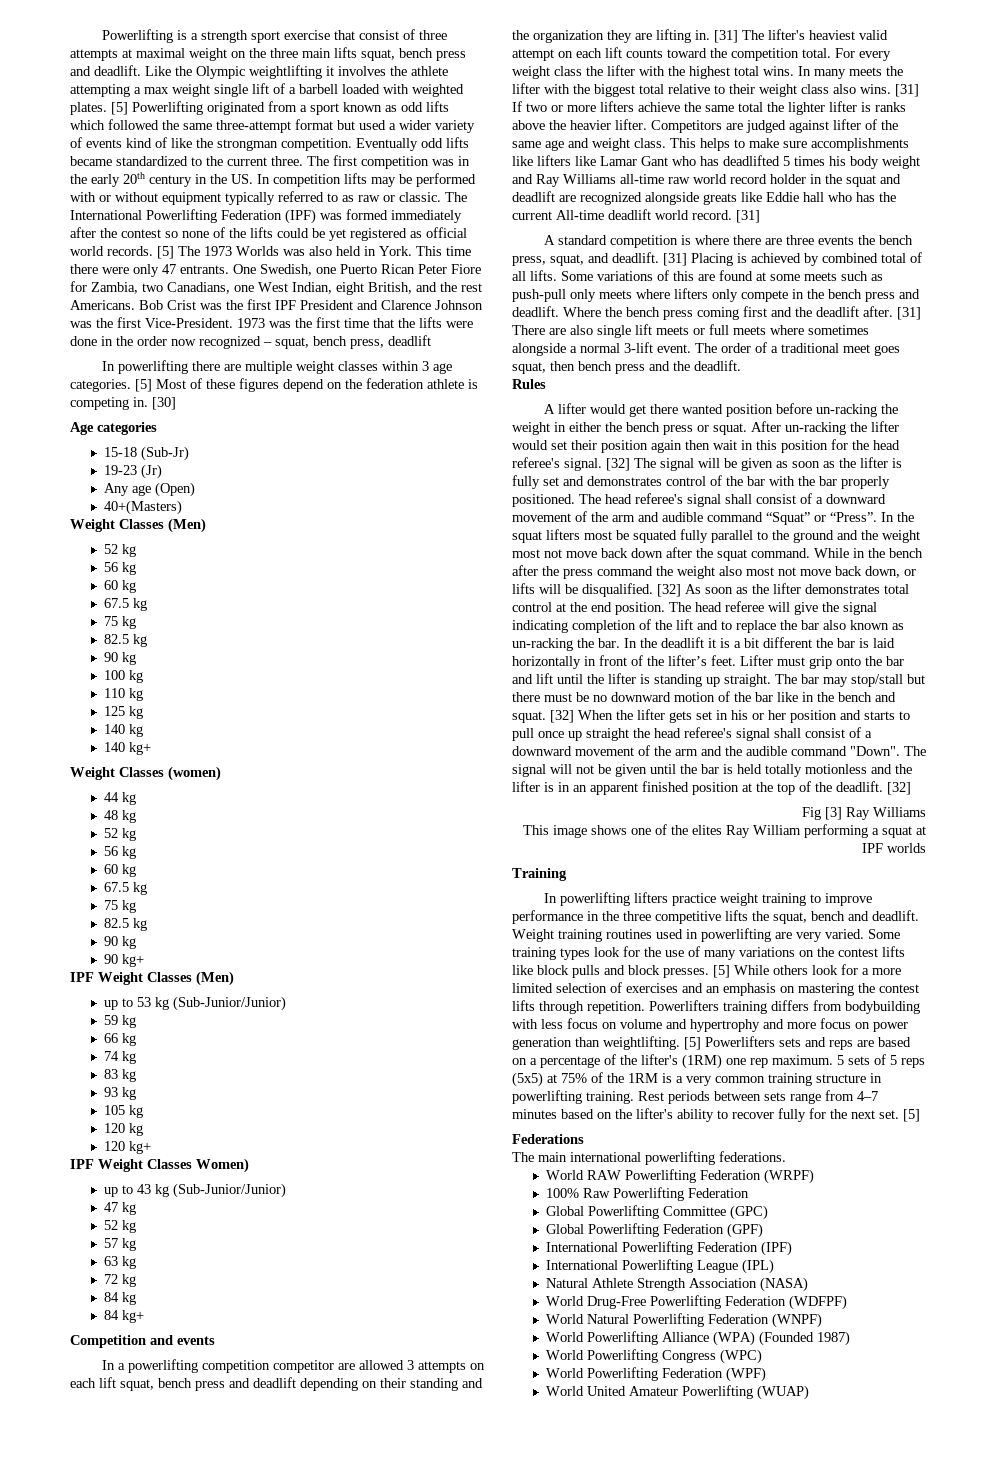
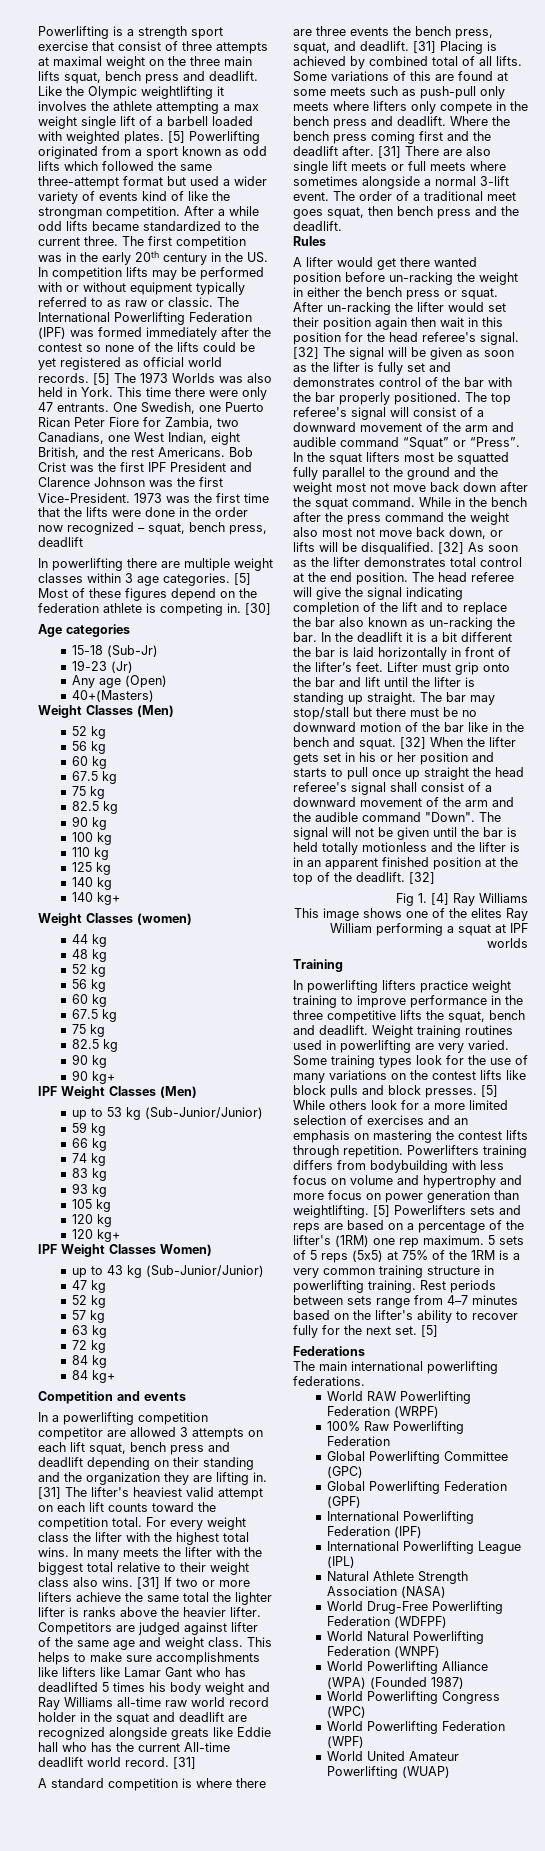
[356,138,418,151] Eventually -> [184,206,259,216] After a while
[605,493,752,507] head referee's signal shall -> [491,393,511,405] [293,407,409,420] top referee's signal will
[633,530,677,543] squated -> [457,452,509,465] squatted
[825,807,842,820] [3] -> [418,893,449,905] 1. [4]

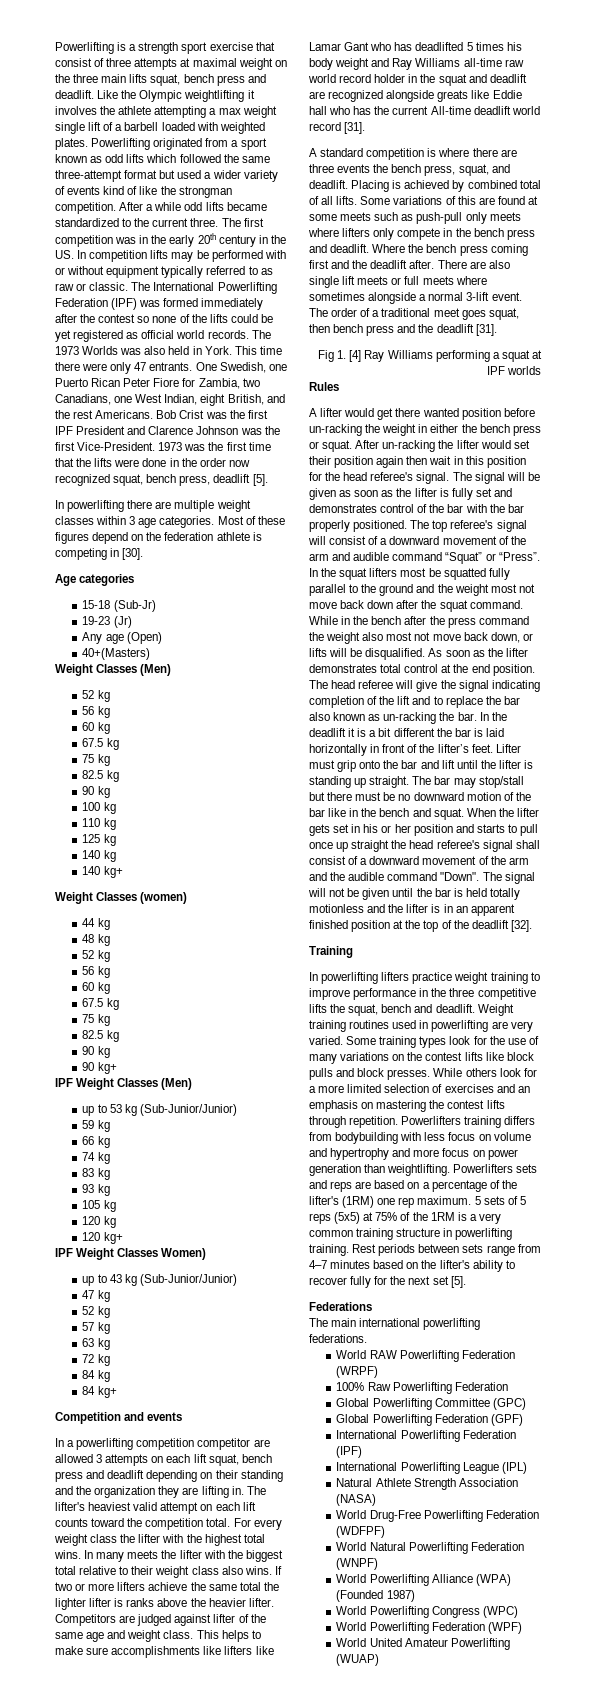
[168,131,185,143] [5] -> (88, 144) none
[93,373,110,385] [5] -> (249, 334) none
[138,528,145,532] – -> (110, 480) none
(83, 542) none -> [252,474,268,486] [5].
[234,573,251,585] [5] -> (215, 522) none
[227,603,271,615] in. [30] -> [110,548,144,560] in [30].
[38,1487,61,1499] [31] -> (244, 1490) none
[137,1577,160,1589] [31] -> (272, 1570) none
[125,1757,196,1769] record. [31] -> [309,122,366,134] record [31].
[413,41,436,53] [31] -> (348, 184) none
[378,146,401,158] [31] -> (435, 264) none
[293,221,342,231] deadlift. -> [436,324,497,336] [318,350,542,362] [486,366,541,375] deadlift [31]. // Fig 1. [4] Ray Williams performing a squat at IPF worlds
[293,347,319,359] [32] -> (450, 478) none
[438,542,464,554] [32] -> (426, 654) none
[400,737,426,749] [32] -> (464, 814) none
[356,872,435,884] [396,893,528,906] [294,908,528,921] [330,923,528,936] [487,938,528,948] deadlift. [32] // Fig 1. [4] Ray Williams // This image shows one of the elites Ray William performing a squat at IPF worlds -> [471,920,532,932] deadlift [32].
[481,1085,498,1097] [5] -> (431, 1074) none
[373,1205,390,1217] [5] -> (451, 1170) none
[395,1325,438,1337] set. [5] -> [432,1276,466,1288] set [5].

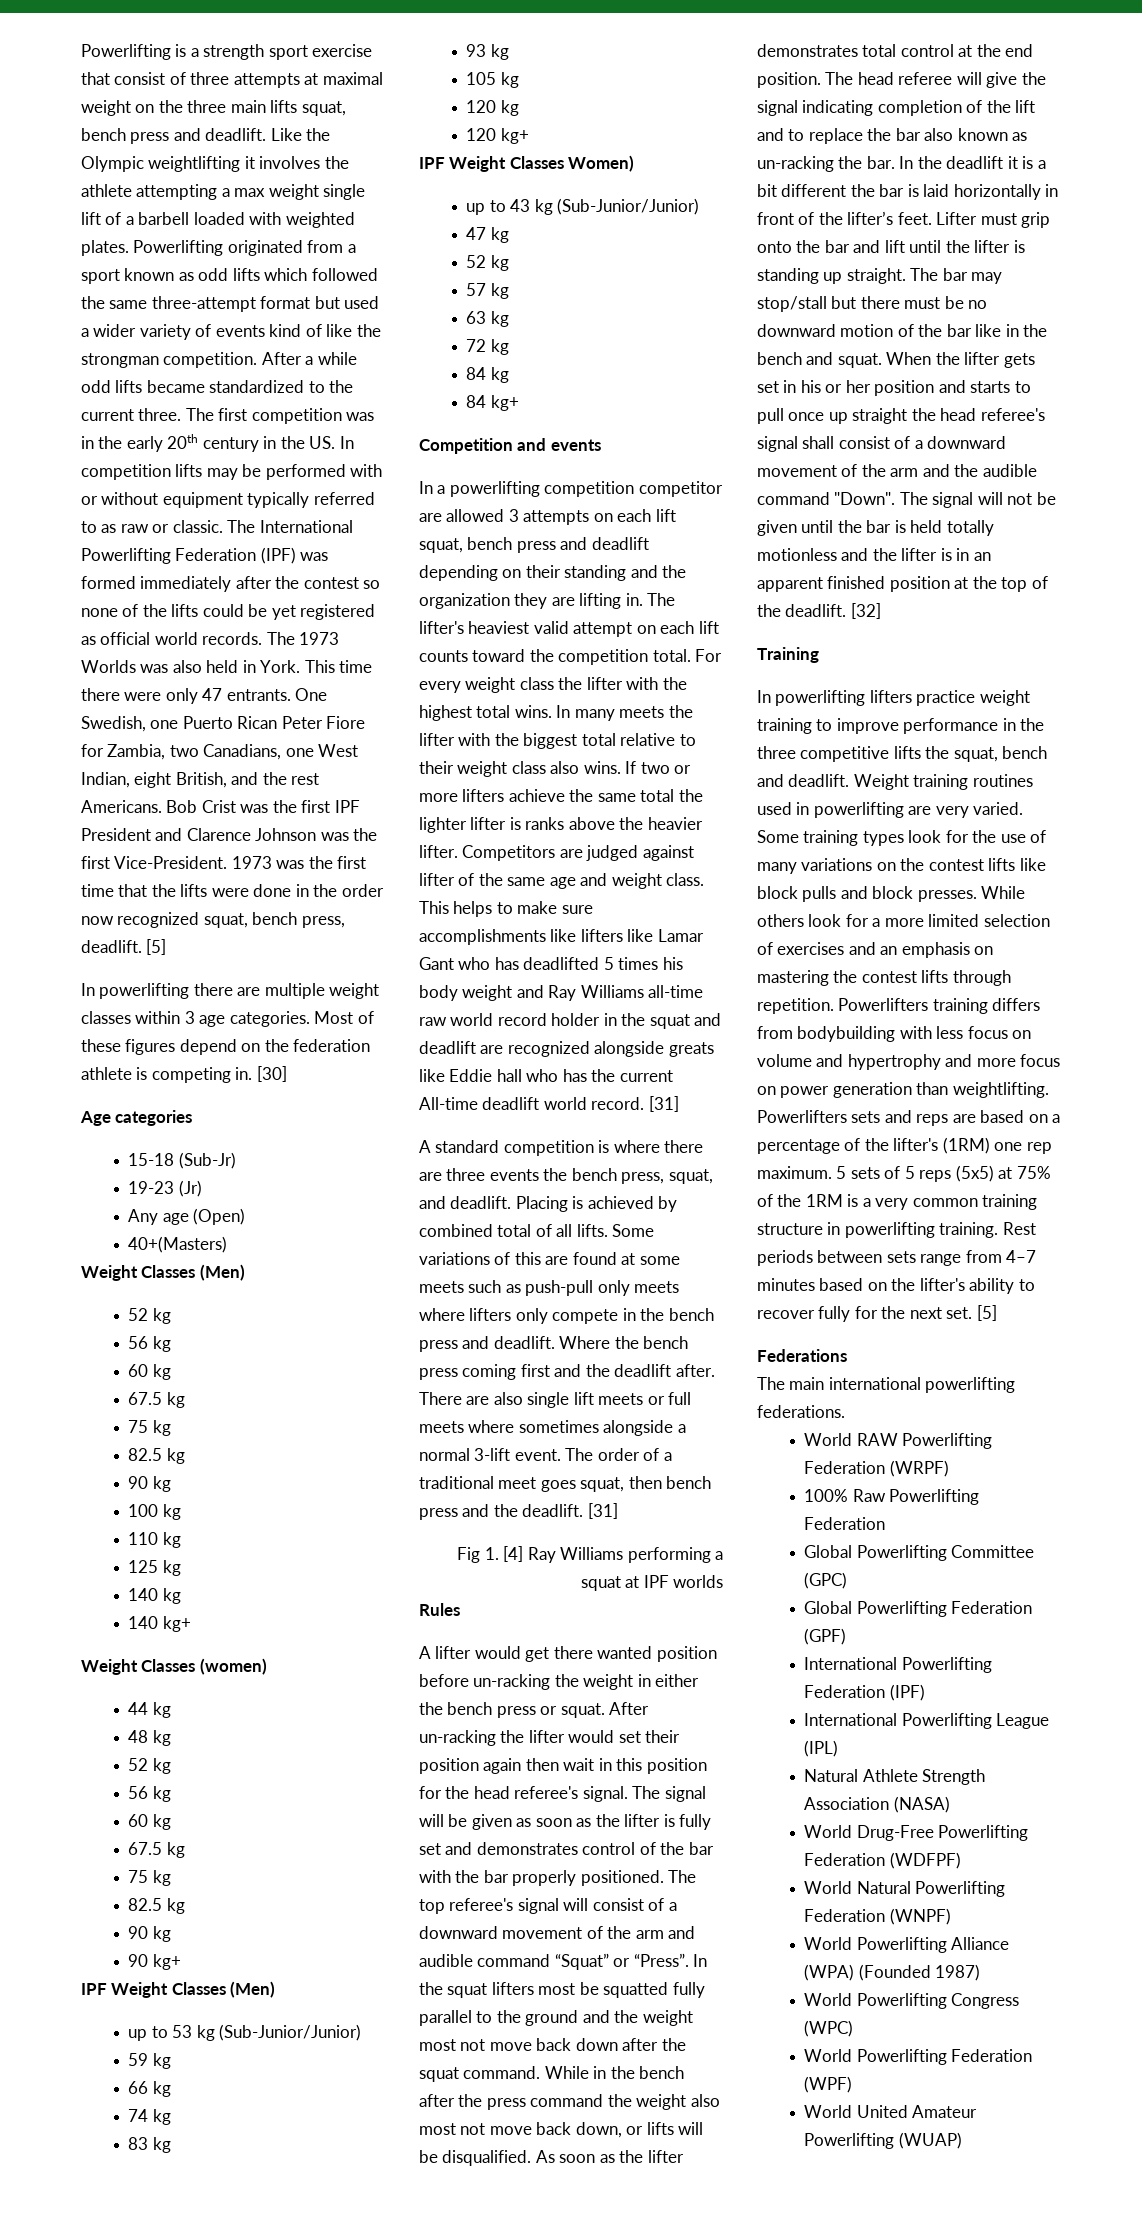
[213,474,268,486] deadlift [5]. -> [81,939,167,955] deadlift. [5]
[110,548,144,560] in [30]. -> [235,1066,287,1082] in. [30]
[309,122,366,134] record [31]. -> [591,1096,679,1112] record. [31]
[436,324,497,336] deadlift [31]. -> [522,1503,618,1519] deadlift. [31]
[471,920,532,932] deadlift [32]. -> [785,603,881,619] deadlift. [32]
[432,1276,466,1288] set [5]. -> [946,1305,997,1321] set. [5]

